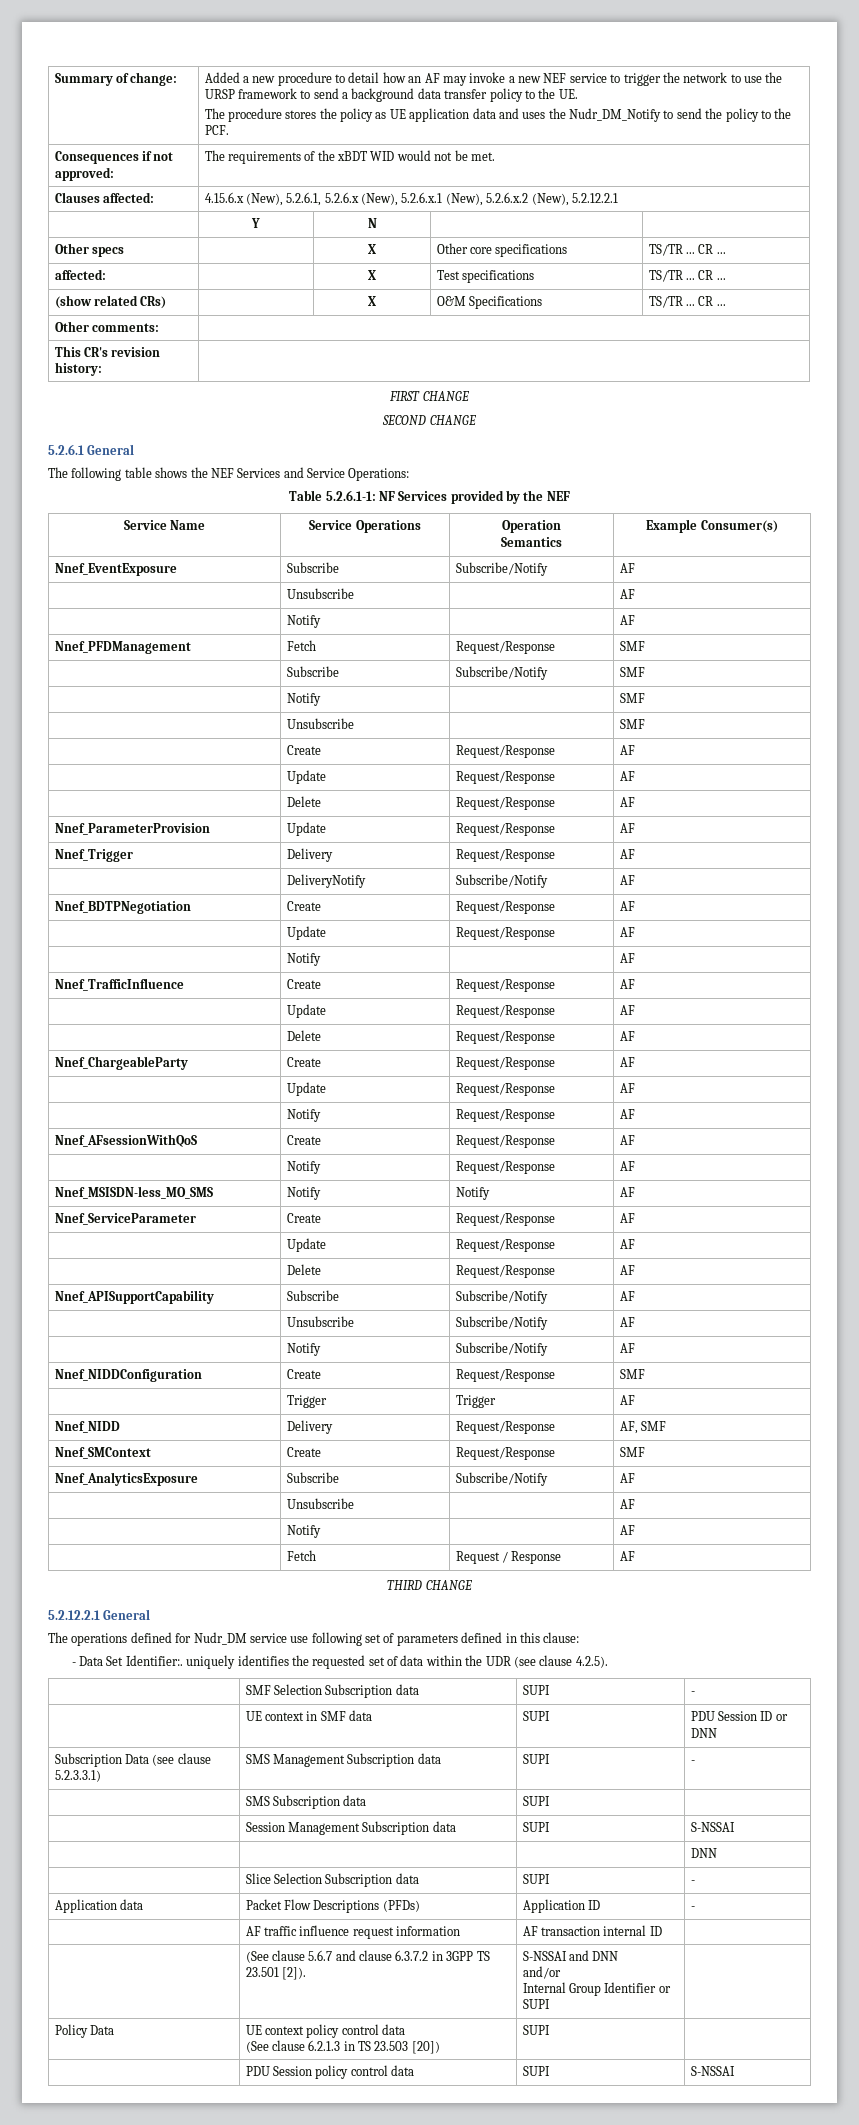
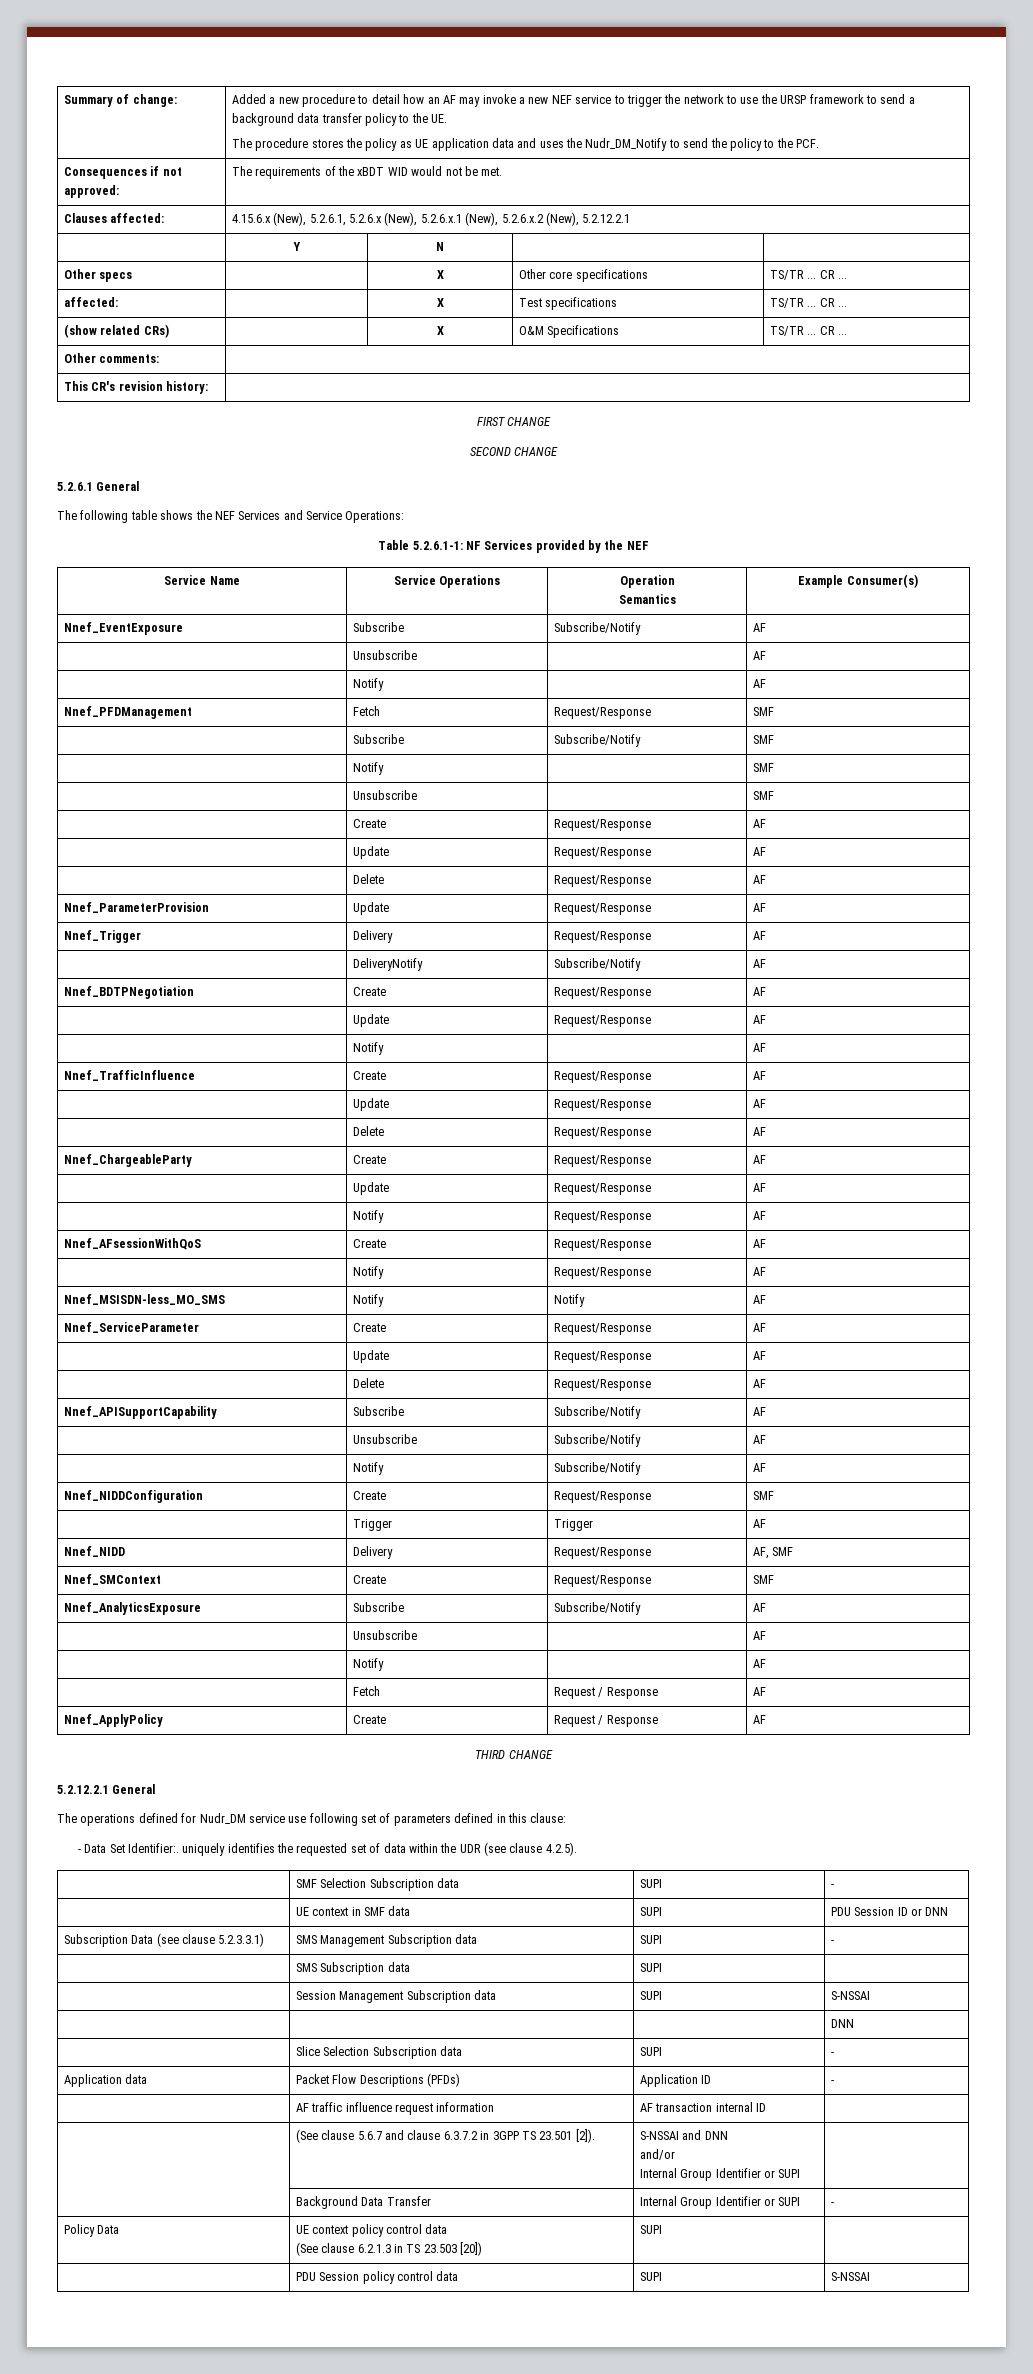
(635, 1556) none -> [63,1714,163,1727] [352,1715,386,1724] [553,1715,658,1727] [752,1715,766,1724] // Nnef_ApplyPolicy | Create | Request / Response | AF
(550, 2004) none -> [295,2196,431,2209] [639,2196,801,2209] [830,2202,834,2206] // | Background Data Transfer | Internal Group Identifier or SUPI | -

